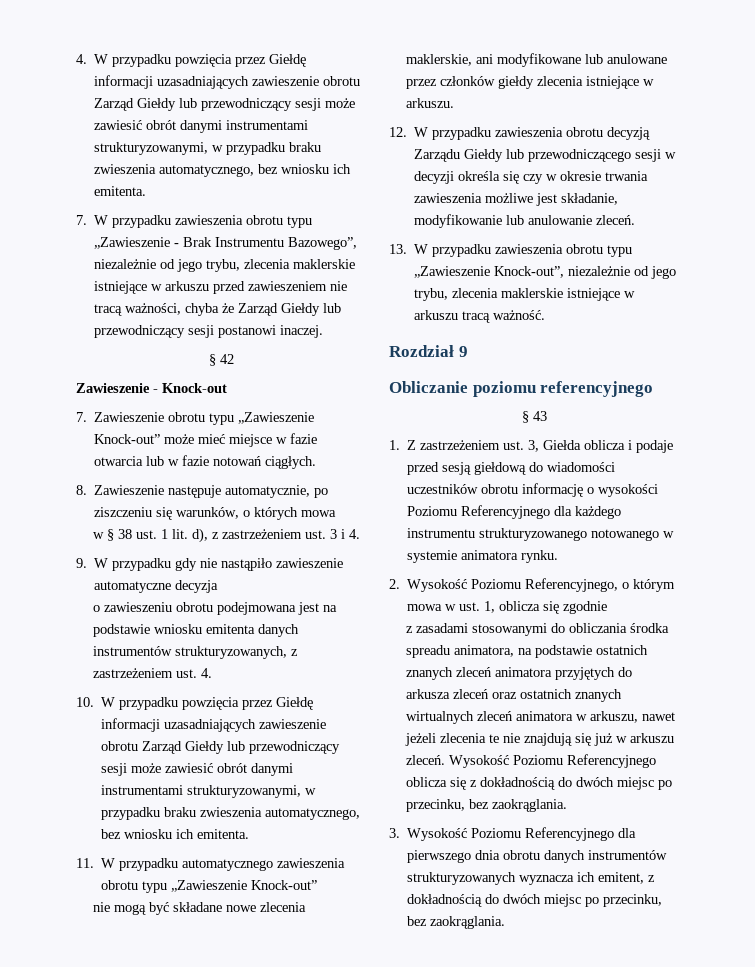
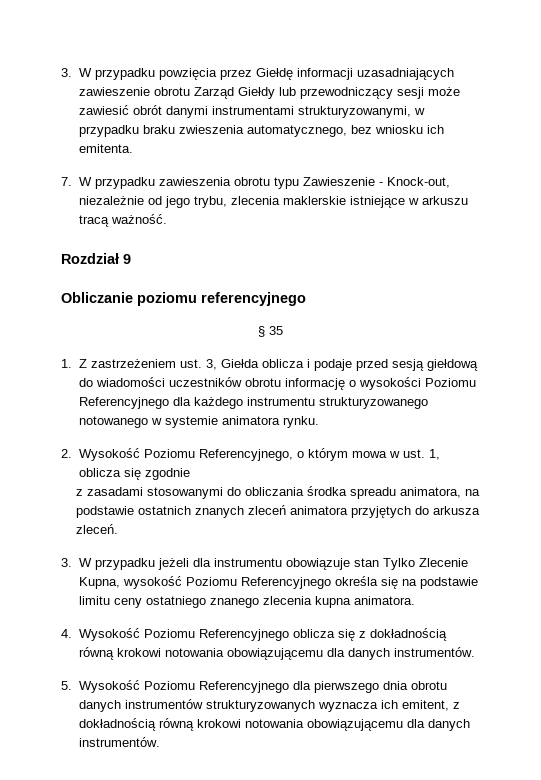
[76,54,87,64] 4. -> [61,68,72,77] 3.
[94,237,358,250] [94,259,356,272] [94,281,348,294] [94,303,342,316] [94,325,324,338] [208,354,234,366] [76,383,227,393] [76,412,315,425] [94,433,318,447] [94,455,317,469] [76,485,329,498] [94,507,337,520] [93,528,361,543] [76,558,344,571] [94,580,219,593] [93,602,338,615] [93,624,300,637] [93,646,299,659] [93,668,213,678] [76,697,314,710] [101,718,327,732] [101,741,341,754] [101,763,294,776] [101,785,317,798] [101,807,361,820] [101,829,250,839] [76,858,346,871] [101,880,318,893] [93,902,307,915] [406,53,668,67] [406,76,655,89] [406,98,455,108] [389,127,651,140] [414,149,677,162] [414,171,649,184] [414,193,619,206] [414,214,636,228] [389,244,633,257] [414,266,565,278] „Zawieszenie - Brak Instrumentu Bazowego”, niezależnie od jego trybu, zlecenia maklerskie istniejące w arkuszu przed zawieszeniem nie tracą ważności, chyba że Zarząd Giełdy lub przewodniczący sesji postanowi inaczej. // § 42 // Zawieszenie - Knock-out // 7. Zawieszenie obrotu typu „Zawieszenie Knock-out” może mieć miejsce w fazie otwarcia lub w fazie notowań ciągłych. // 8. Zawieszenie następuje automatycznie, po ziszczeniu się warunków, o których mowa // w § 38 ust. 1 lit. d), z zastrzeżeniem ust. 3 i 4. // 9. W przypadku gdy nie nastąpiło zawieszenie automatyczne decyzja // o zawieszeniu obrotu podejmowana jest na podstawie wniosku emitenta danych instrumentów strukturyzowanych, z zastrzeżeniem ust. 4. // 10. W przypadku powzięcia przez Giełdę informacji uzasadniających zawieszenie obrotu Zarząd Giełdy lub przewodniczący sesji może zawiesić obrót danymi instrumentami strukturyzowanymi, w przypadku braku zwieszenia automatycznego, bez wniosku ich emitenta. // 11. W przypadku automatycznego zawieszenia obrotu typu „Zawieszenie Knock-out” // nie mogą być składane nowe zlecenia maklerskie, ani modyfikowane lub anulowane przez członków giełdy zlecenia istniejące w arkuszu. // 12. W przypadku zawieszenia obrotu decyzją Zarządu Giełdy lub przewodniczącego sesji w decyzji określa się czy w okresie trwania zawieszenia możliwe jest składanie, modyfikowanie lub anulowanie zleceń. // 13. W przypadku zawieszenia obrotu typu „Zawieszenie Knock-out”, -> [302,177,450,188] Zawieszenie - Knock-out,
[532,411,547,421] 43 -> [269,326,283,335] 35
[453,689,623,702] [406,711,676,724] [405,733,675,746] [406,755,446,765] zleceń oraz ostatnich znanych wirtualnych zleceń animatora w arkuszu, nawet jeżeli zlecenia te nie znajdują się już w arkuszu zleceń. -> [76,524,119,534] [61,558,468,570] [78,576,478,589] [78,596,415,608] [61,629,72,638] zleceń. // 3. W przypadku jeżeli dla instrumentu obowiązuje stan Tylko Zlecenie Kupna, wysokość Poziomu Referencyjnego określa się na podstawie limitu ceny ostatniego znanego zlecenia kupna animatora. // 4.
[558,777,673,790] [406,799,568,812] [389,828,400,838] do dwóch miejsc po przecinku, bez zaokrąglania. // 3. -> [78,647,475,660] [61,681,72,690] równą krokowi notowania obowiązującemu dla danych instrumentów. // 5.
[485,894,663,907] [407,916,506,929] do dwóch miejsc po przecinku, bez zaokrąglania. -> [158,718,470,731] [78,737,160,747] równą krokowi notowania obowiązującemu dla danych instrumentów.

